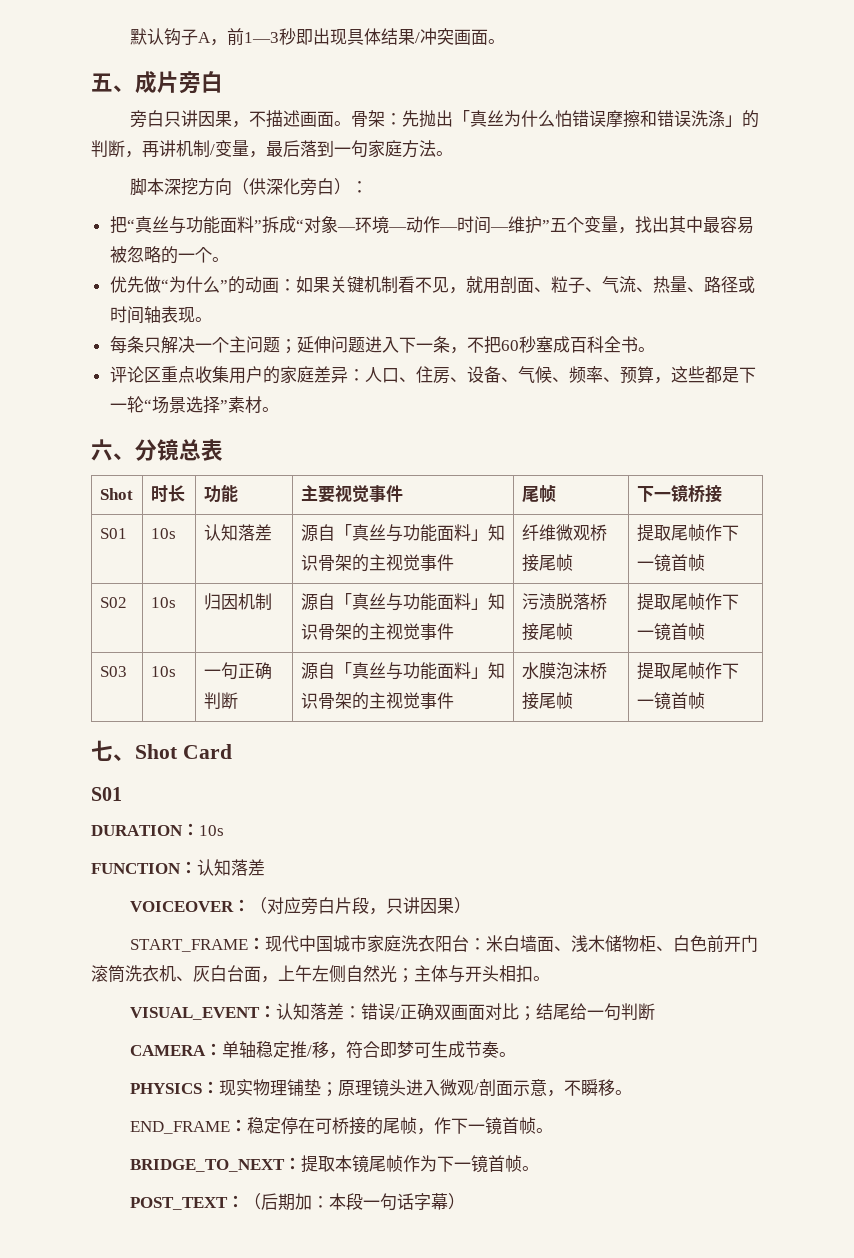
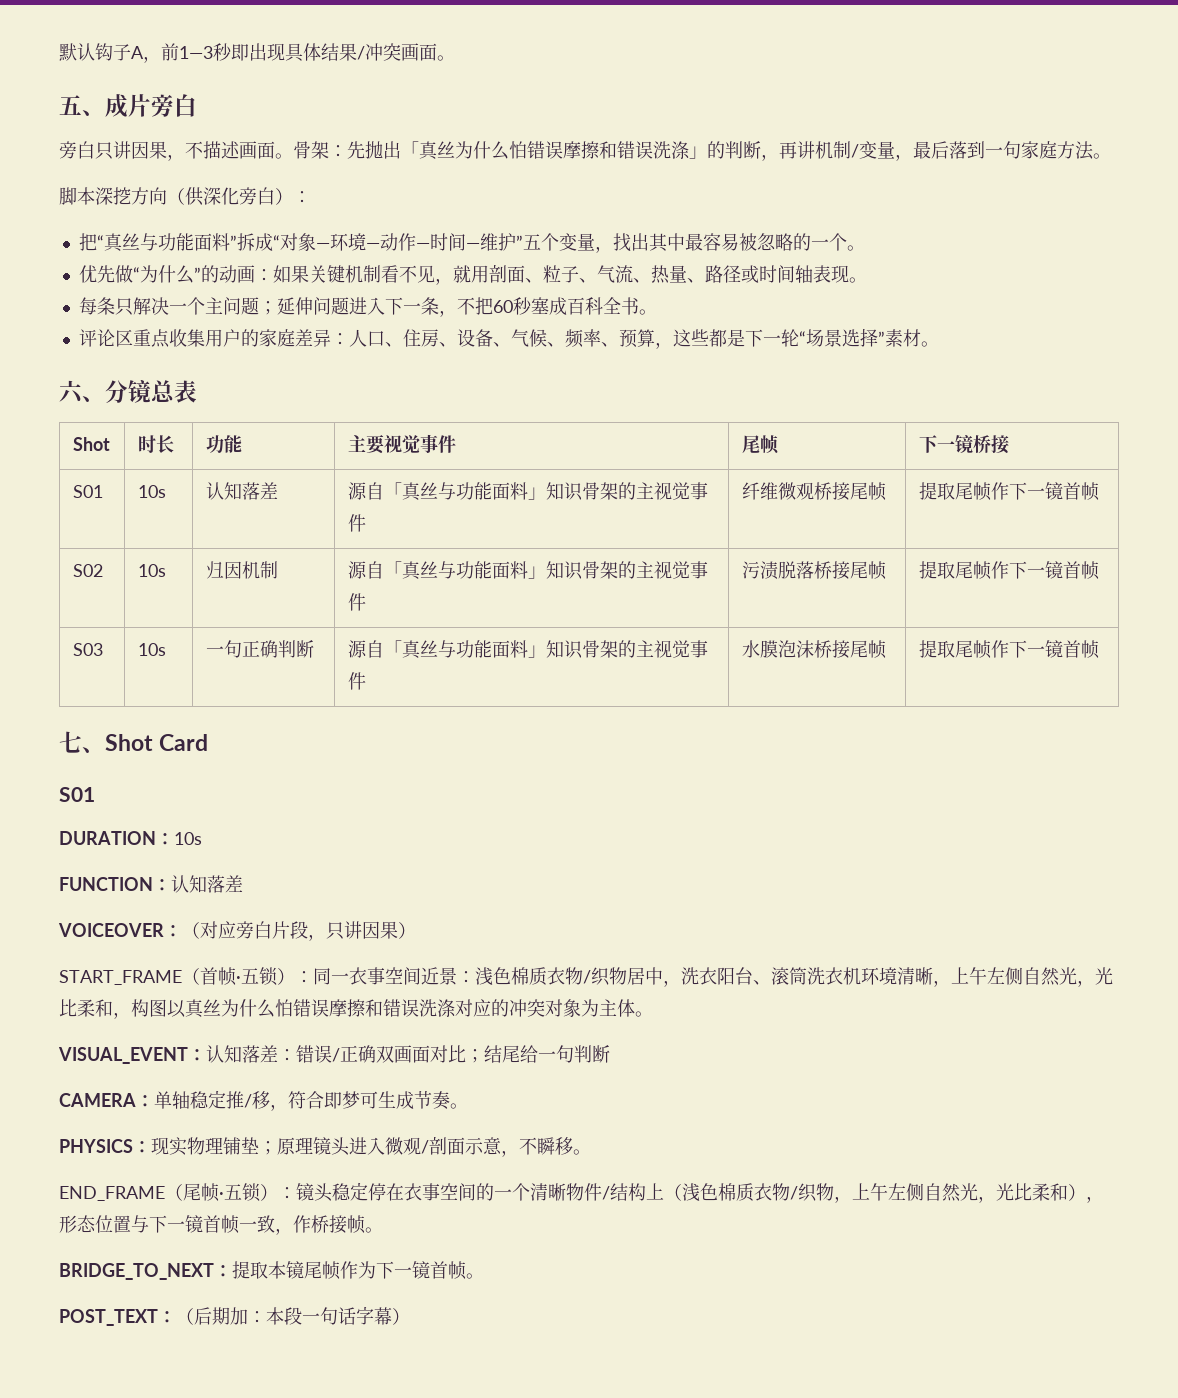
[247,935,758,953] [91,965,533,983] ：现代中国城市家庭洗衣阳台：米白墙面、浅木储物柜、白色前开门滚筒洗衣机、灰白台面，上午左侧自然光；主体与开头相扣 -> [182,967,1113,987] [59,999,635,1019] （首帧·五锁）：同一衣事空间近景：浅色棉质衣物/织物居中，洗衣阳台、滚筒洗衣机环境清晰，上午左侧自然光，光比柔和，构图以真丝为什么怕错误摩擦和错误洗涤对应的冲突对象为主体
[229,1117,519,1135] ：稳定停在可桥接的尾帧，作下一镜首 -> [165,1182,1104,1203] [59,1215,347,1235] （尾帧·五锁）：镜头稳定停在衣事空间的一个清晰物件/结构上（浅色棉质衣物/织物，上午左侧自然光，光比柔和），形态位置与下一镜首帧一致，作桥接

